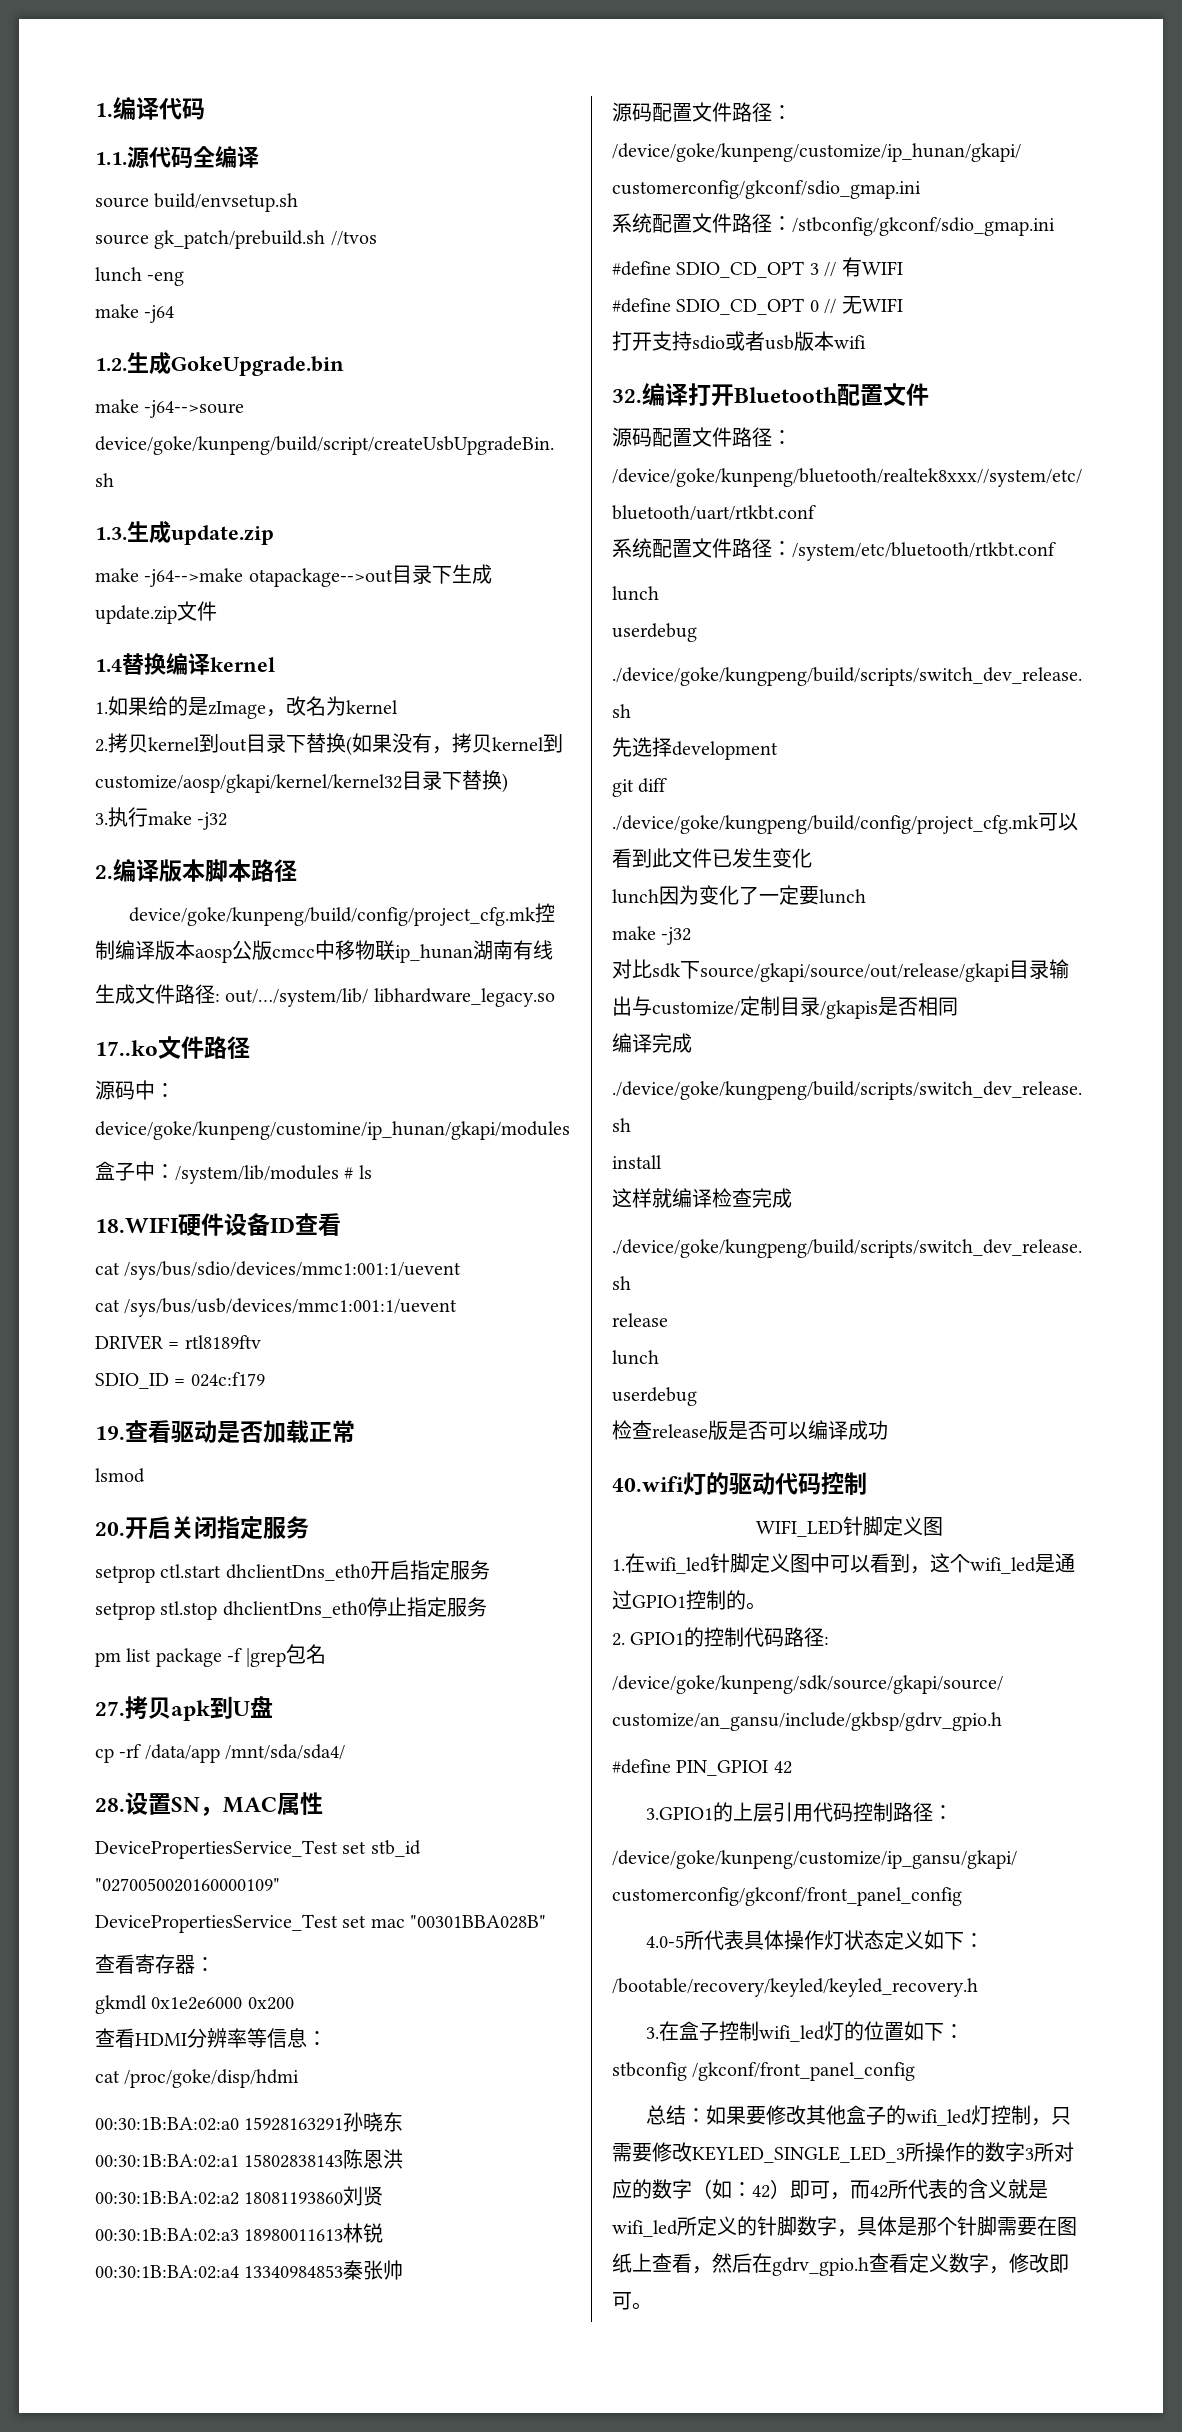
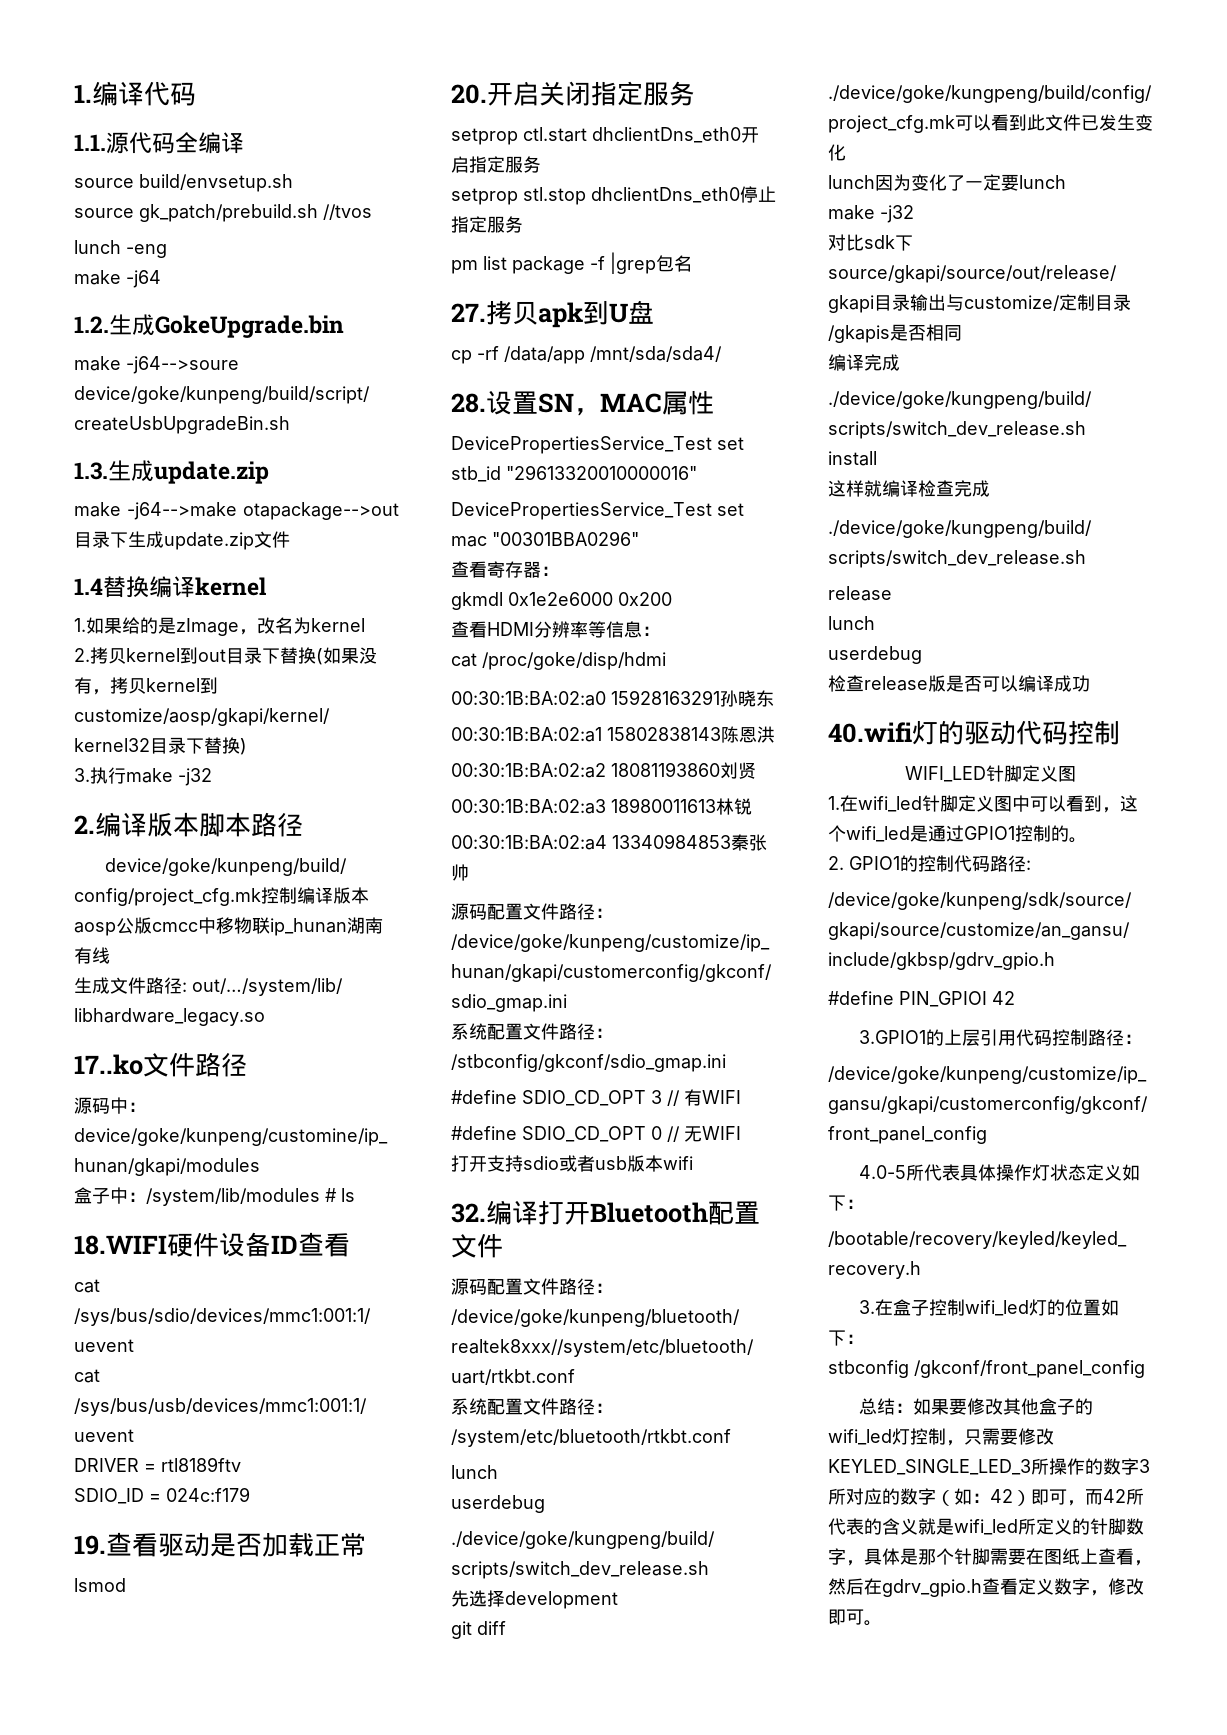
[95,1878,280,1892] "0270050020160000109" -> [506,465,697,480] "29613320010000016"
[410,1915,547,1929] "00301BBA028B" -> [492,531,639,546] "00301BBA0296"

